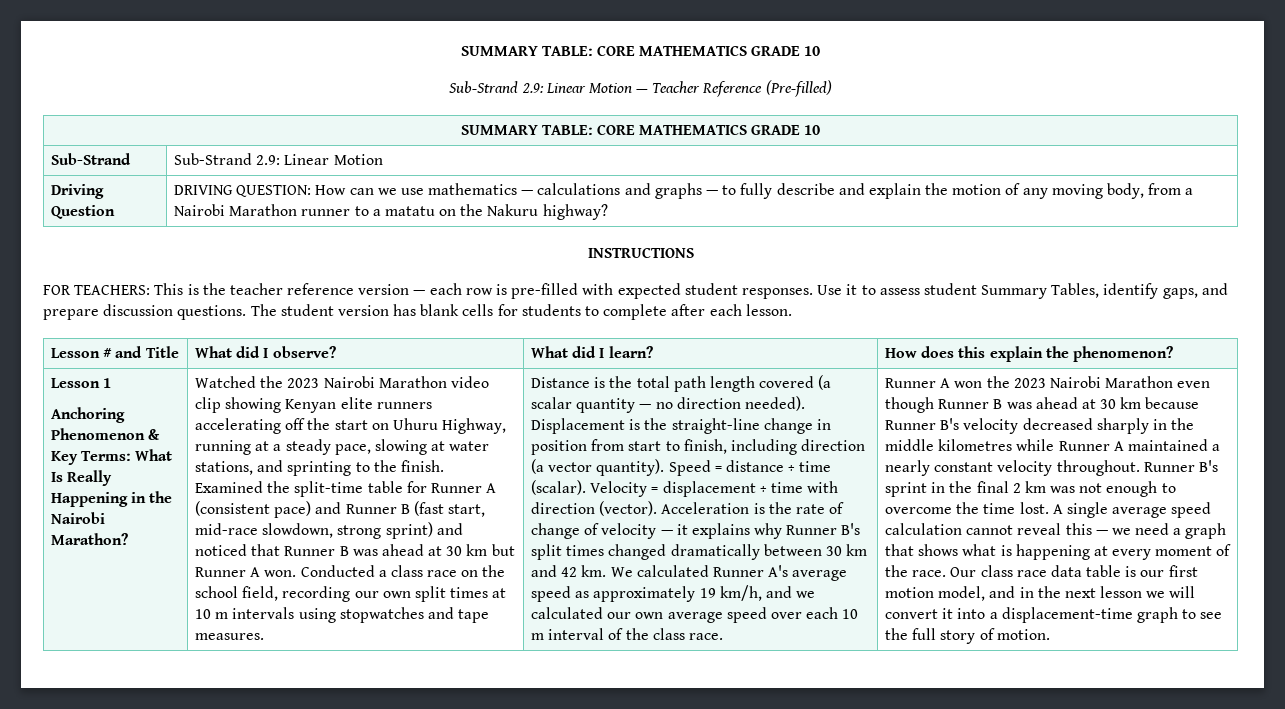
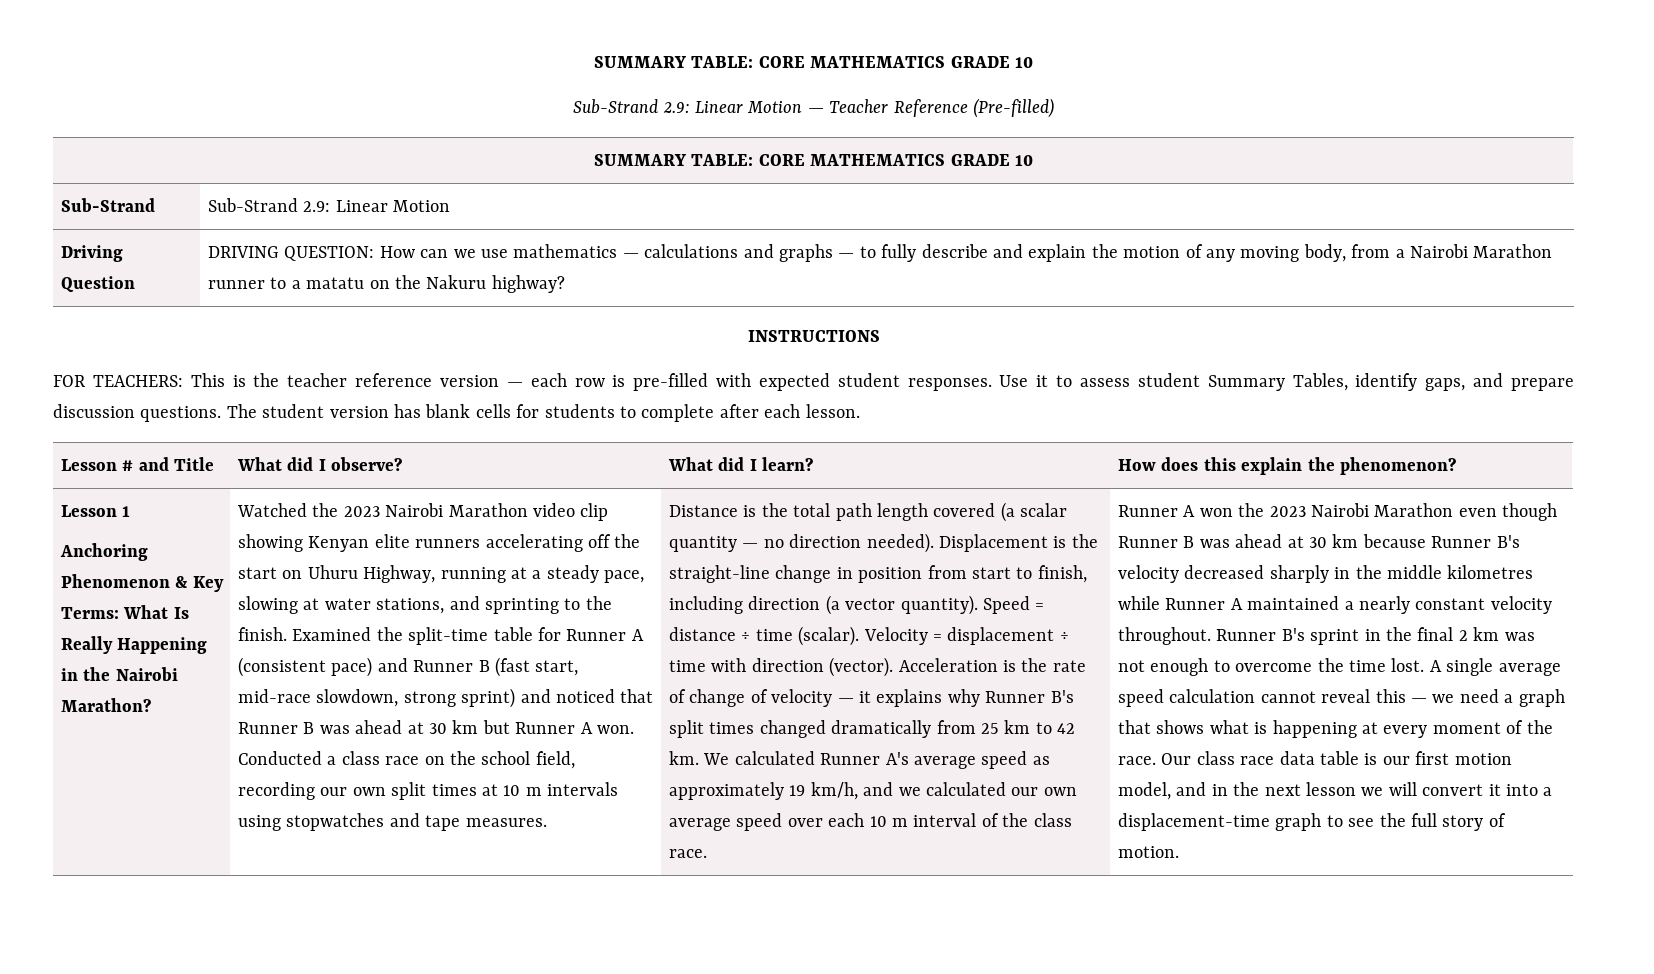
[763,544,868,556] [530,565,557,577] between 30 km and -> [936,720,1052,734] from 25 km to

